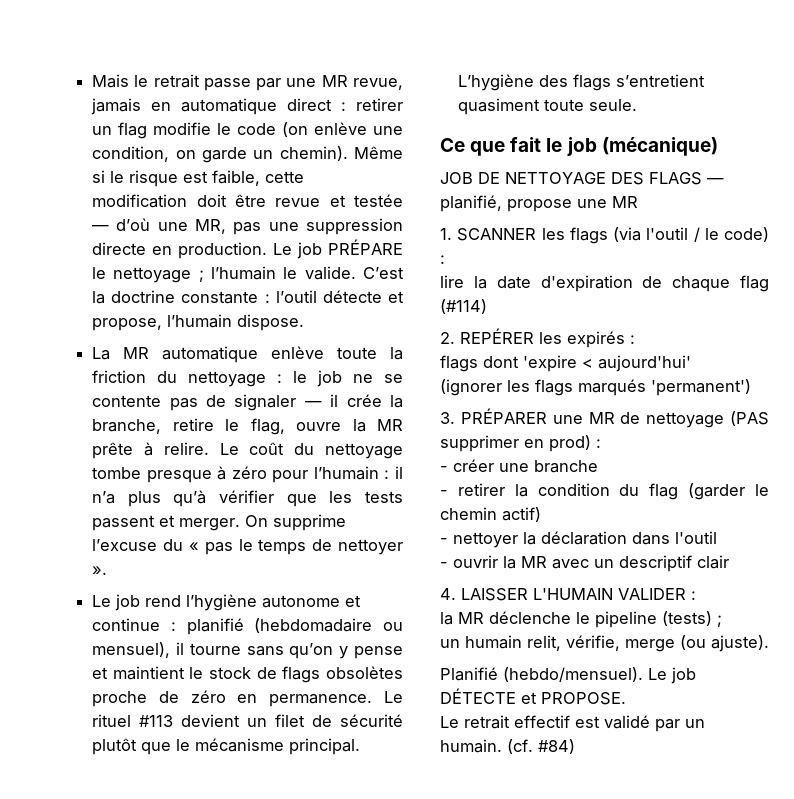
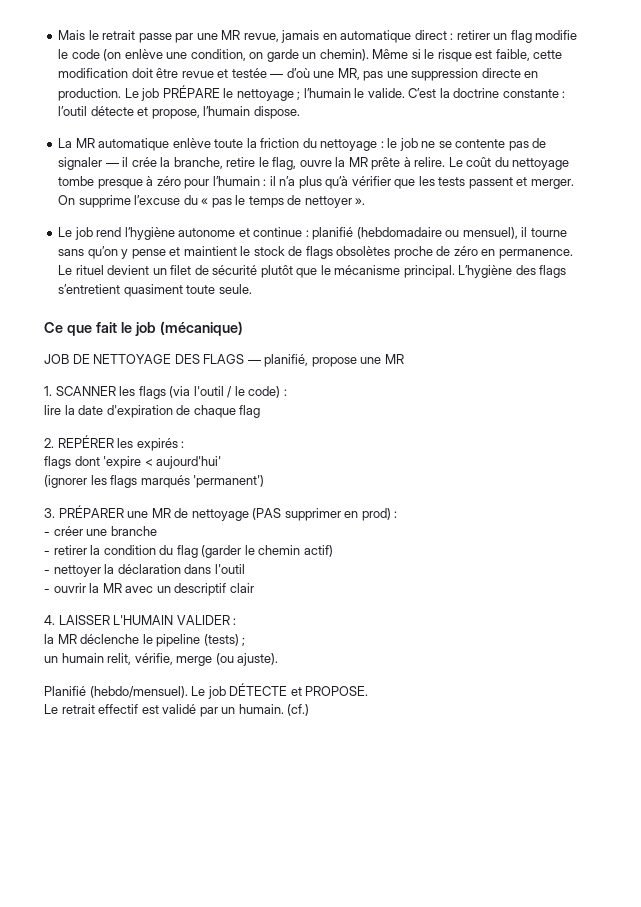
[139,715,174,727] #113 -> (104, 270) none
[440,299,487,314] (#114) -> (261, 411) none
[507,739,575,754] (cf. #84) -> [287,704,310,716] (cf.)

